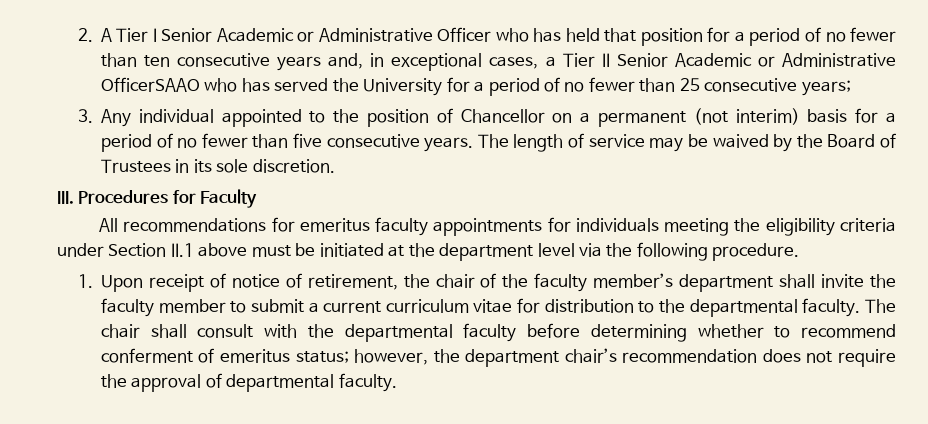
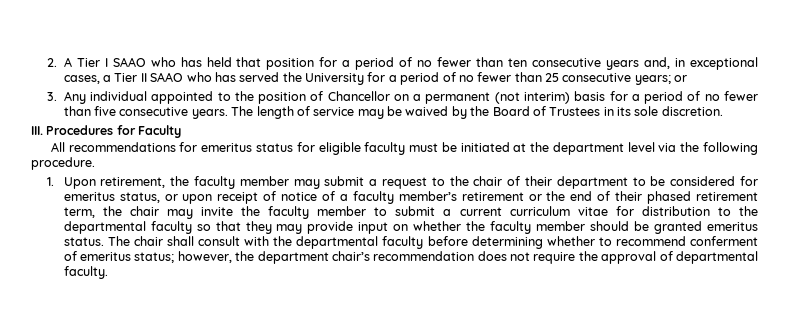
[161,27,492,42] Senior Academic or Administrative Officer -> [112,57,146,67] SAAO
[616,53,896,67] [100,77,200,92] Senior Academic or Administrative OfficerSAAO -> [150,72,184,82] SAAO
(851, 88) none -> [674,75,688,82] or
[375,217,896,236] [57,243,248,257] faculty appointments for individuals meeting the eligibility criteria under Section II.1 above -> [255,142,406,155] status for eligible faculty
[148,273,816,292] receipt of notice of retirement, the chair of the faculty member’s department shall -> [100,176,759,189] [63,191,759,204] [63,206,193,219] retirement, the faculty member may submit a request to the chair of their department to be considered for emeritus status, or upon receipt of notice of a faculty member’s retirement or the end of their phased retirement term, the chair may
[802,298,861,317] faculty. -> [150,221,758,234] [63,237,104,246] faculty so that they may provide input on whether the faculty member should be granted emeritus status.

